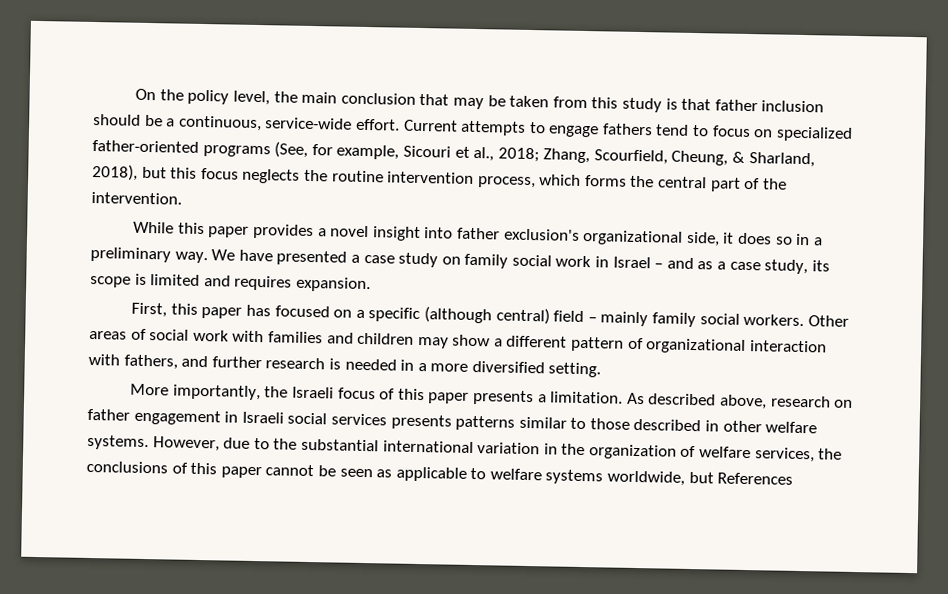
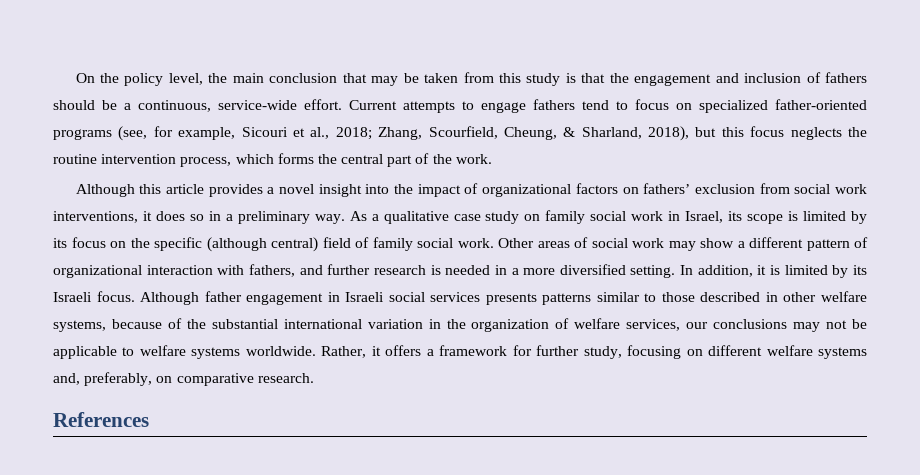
[714,99,825,113] father inclusion -> [609,72,867,86] the engagement and inclusion of fathers
[274,141,309,158] (See, -> [118,126,148,141] (see,
[91,191,182,205] [133,221,250,238] intervention. // While this paper -> [455,154,492,164] [75,184,204,197] work. // Although this article
[456,227,720,247] father exclusion's organizational side, -> [394,183,868,197] [53,211,138,223] the impact of organizational factors on fathers’ exclusion from social work interventions,
[211,249,360,266] We have presented a -> [349,211,449,224] As a qualitative
[612,256,830,275] [90,273,371,293] [131,302,365,319] Israel – and as a case study, its scope is limited and requires expansion. // First, this paper has focused on a -> [685,211,867,224] [53,237,150,248] Israel, its scope is limited by its focus on the
[587,311,805,328] – mainly family social workers. -> [355,237,494,251] of family social work.
[232,330,415,345] with families and children -> (664, 243) none
[130,383,854,410] // More importantly, the Israeli focus of this paper presents a limitation. As described above, research on -> [680,265,867,278] [53,291,200,305] In addition, it is limited by its Israeli focus. Although
[87,434,270,452] systems. However, due to -> [53,318,182,332] systems, because of
[818,448,843,460] [86,460,714,486] the conclusions of this paper cannot be seen as applicable to welfare systems worldwide, but -> [686,319,868,332] [53,345,868,359] [53,372,314,386] our conclusions may not be applicable to welfare systems worldwide. Rather, it offers a framework for further study, focusing on different welfare systems and, preferably, on comparative research. //

